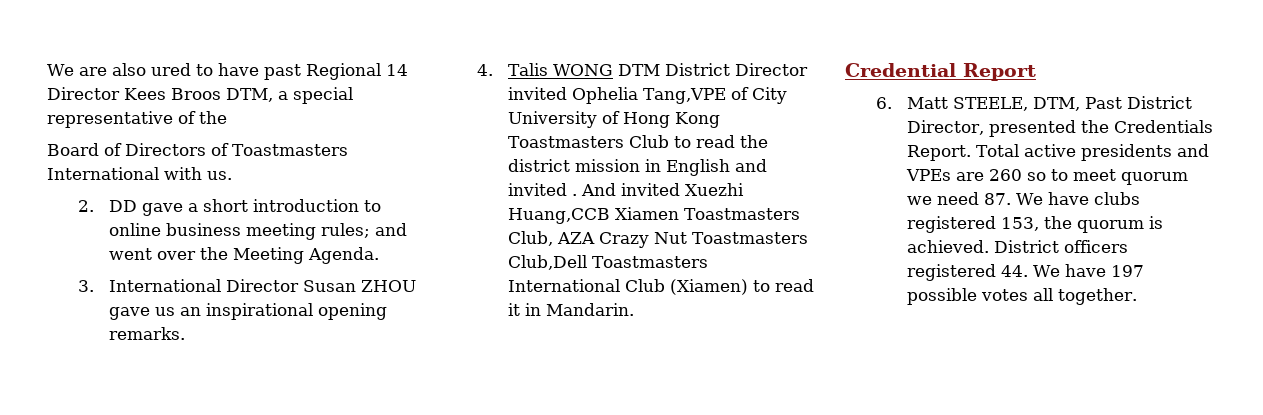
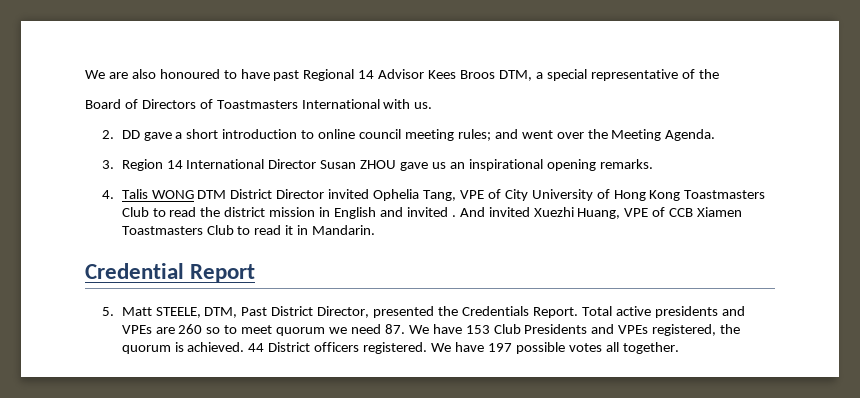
[150,63,191,76] ured -> [159,69,220,79] honoured
[47,87,120,100] Director -> [378,69,425,79] Advisor
[165,223,241,236] business -> [359,129,402,139] council
(94, 286) none -> [121,159,183,171] Region 14
[642,88,726,104] Tang,VPE -> [423,190,484,201] Tang, VPE
[507,207,800,224] [507,231,808,248] [507,255,708,270] [507,279,748,295] Huang,CCB Xiamen Toastmasters Club, AZA Crazy Nut Toastmasters Club,Dell Toastmasters International Club (Xiamen) -> [577,207,743,219] [121,225,234,235] Huang, VPE of CCB Xiamen Toastmasters Club
[875,97,892,109] 6. -> [102,307,115,316] 5.
[1093,192,1140,205] [906,216,1039,233] clubs registered 153, -> [465,324,717,336] 153 Club Presidents and VPEs registered,
(989, 246) none -> [248,343,265,352] 44
[906,264,1028,281] registered 44. -> [363,342,428,354] registered.

